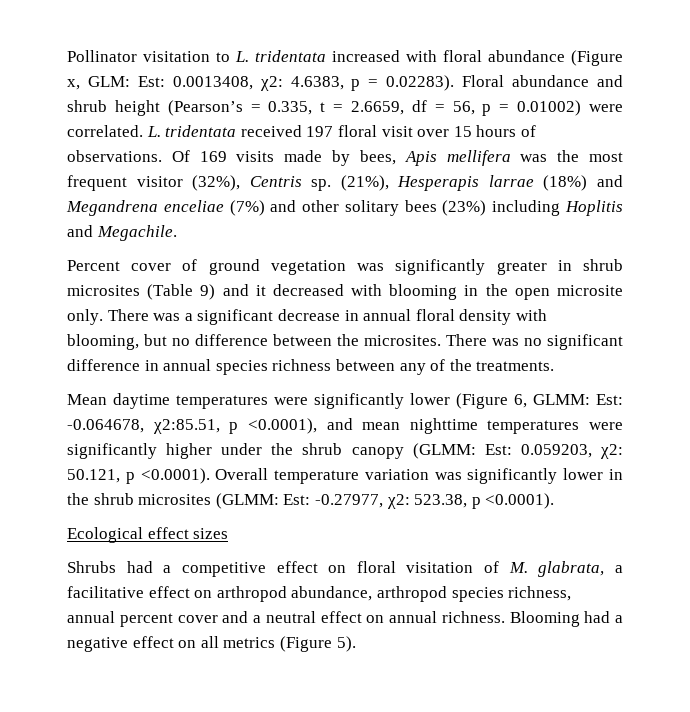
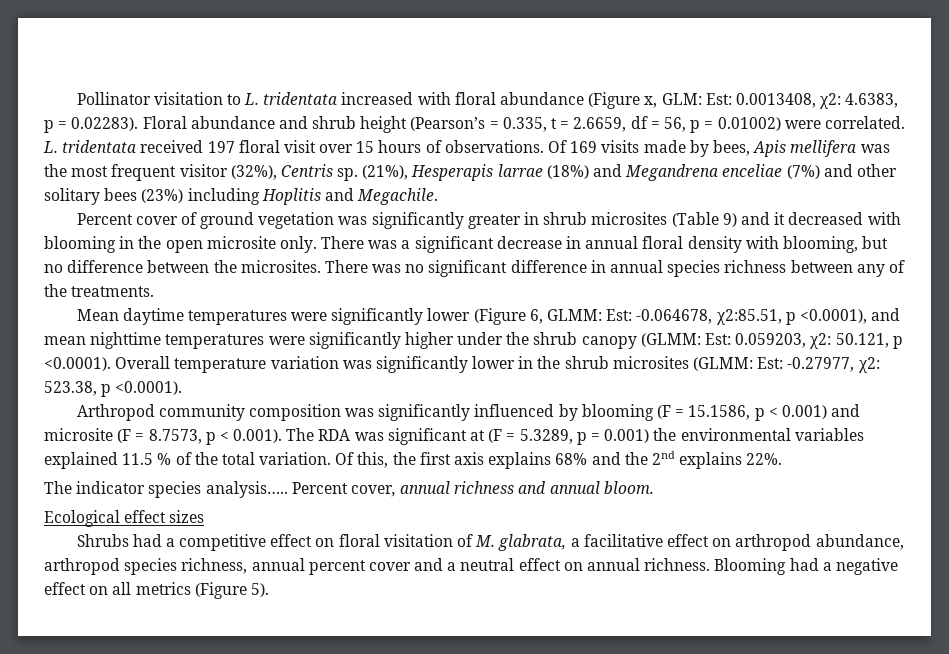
(555, 501) none -> [76,404,861,421] [44,428,864,445] [44,451,783,469] [44,481,654,498] // Arthropod community composition was significantly influenced by blooming (F = 15.1586, p < 0.001) and microsite (F = 8.7573, p < 0.001). The RDA was significant at (F = 5.3289, p = 0.001) the environmental variables explained 11.5 % of the total variation. Of this, the first axis explains 68% and the 2nd explains 22%. // The indicator species analysis….. Percent cover, annual richness and annual bloom.

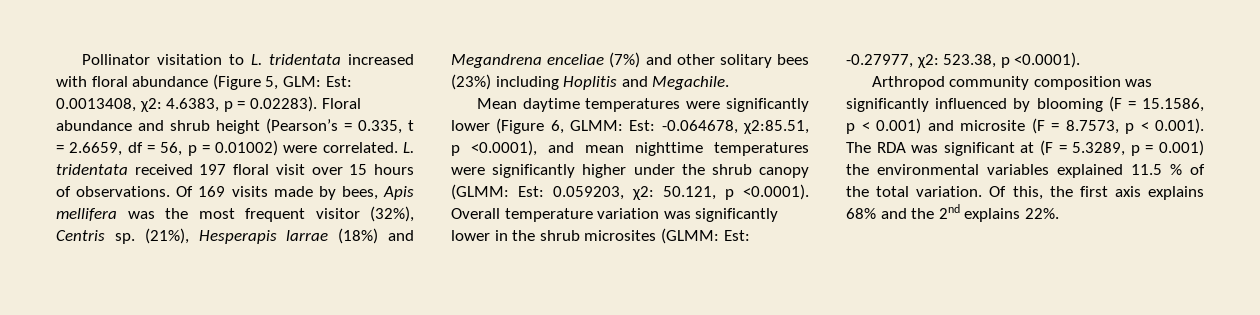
[644,96,658,108] x, -> [265,76,279,90] 5,
[76,212,901,229] [44,236,889,253] [44,260,905,277] [44,284,155,297] // Percent cover of ground vegetation was significantly greater in shrub microsites (Table 9) and it decreased with blooming in the open microsite only. There was a significant decrease in annual floral density with blooming, but no difference between the microsites. There was no significant difference in annual species richness between any of the treatments. -> (730, 83) none
[44,481,654,498] [44,510,205,527] [76,534,904,551] [44,558,898,575] [44,582,269,599] // The indicator species analysis….. Percent cover, annual richness and annual bloom. // Ecological effect sizes // Shrubs had a competitive effect on floral visitation of M. glabrata, a facilitative effect on arthropod abundance, arthropod species richness, annual percent cover and a neutral effect on annual richness. Blooming had a negative effect on all metrics (Figure 5). -> (1059, 213) none

